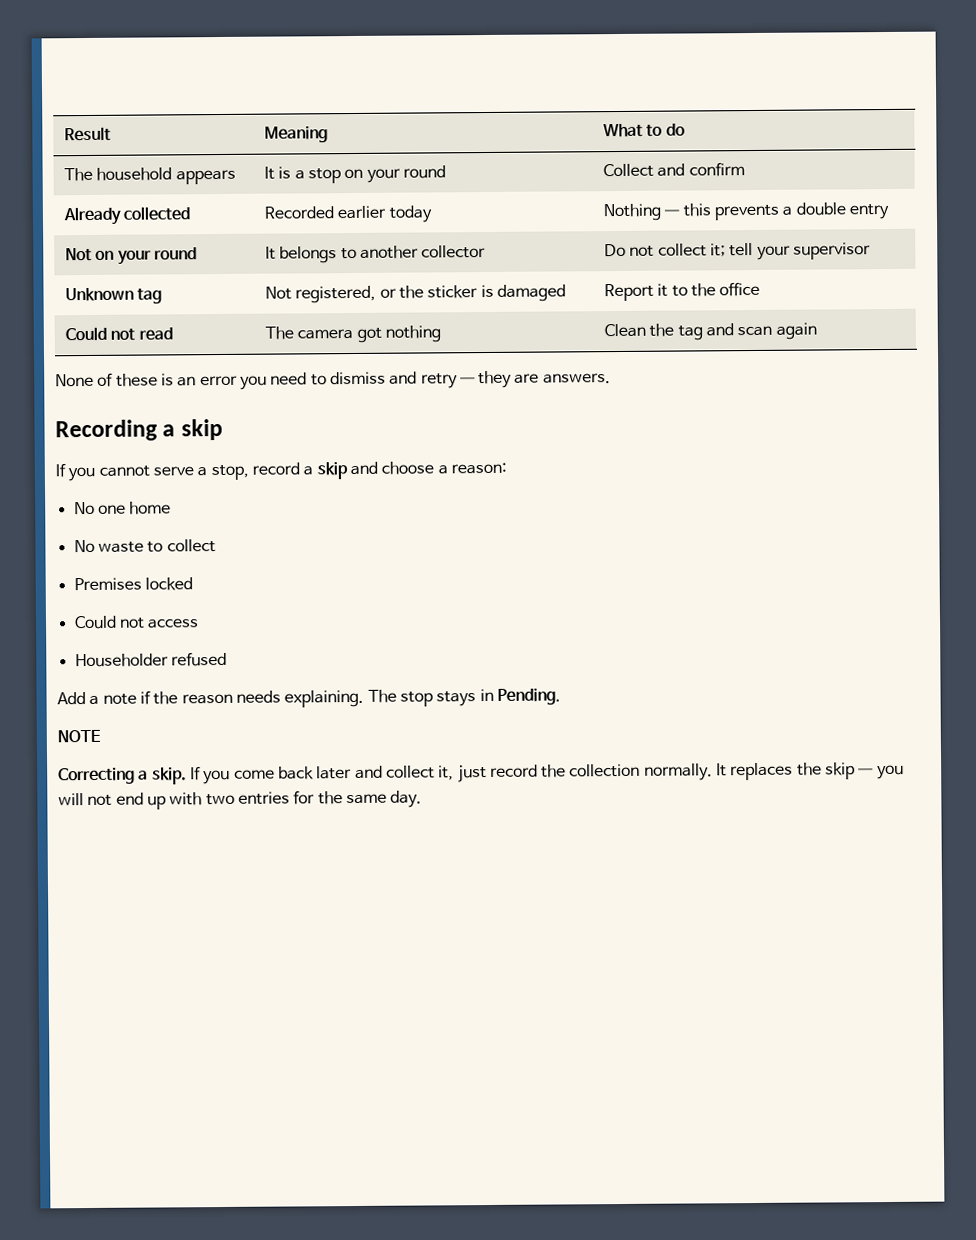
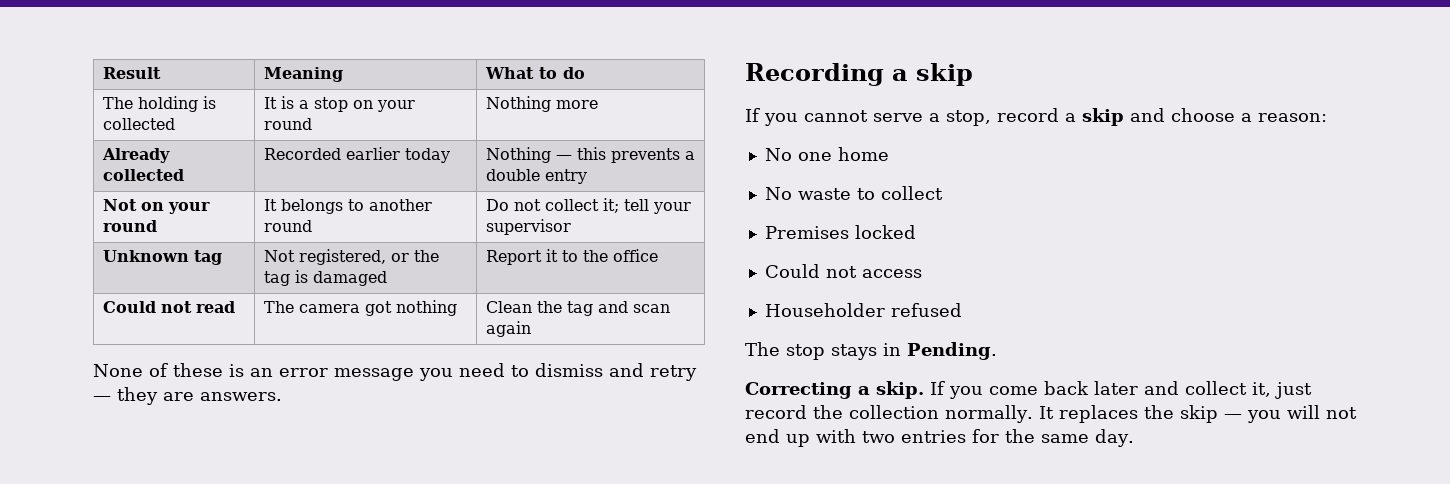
[96,167,236,185] household appears -> [137,96,216,112] [102,118,175,130] holding is collected
[603,162,745,178] Collect and confirm -> [485,96,598,112] Nothing more
[421,245,487,259] collector -> [263,220,312,232] round
[427,285,479,299] sticker -> [263,271,290,286] tag
(238, 380) none -> [334,368,414,381] message
[57,689,365,708] Add a note if the reason needs explaining. -> (962, 310) none
[57,729,101,743] // NOTE -> (997, 351) none

